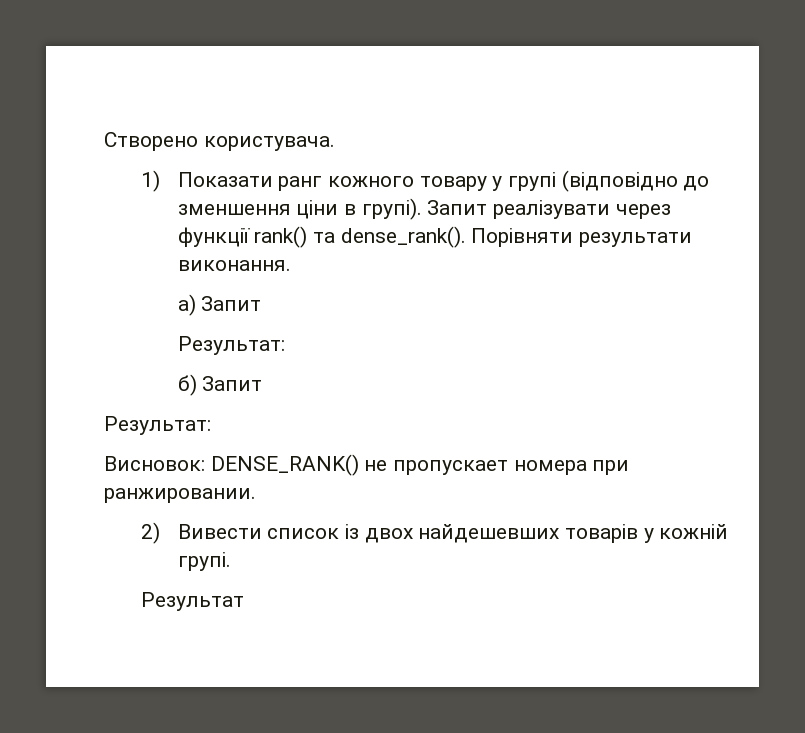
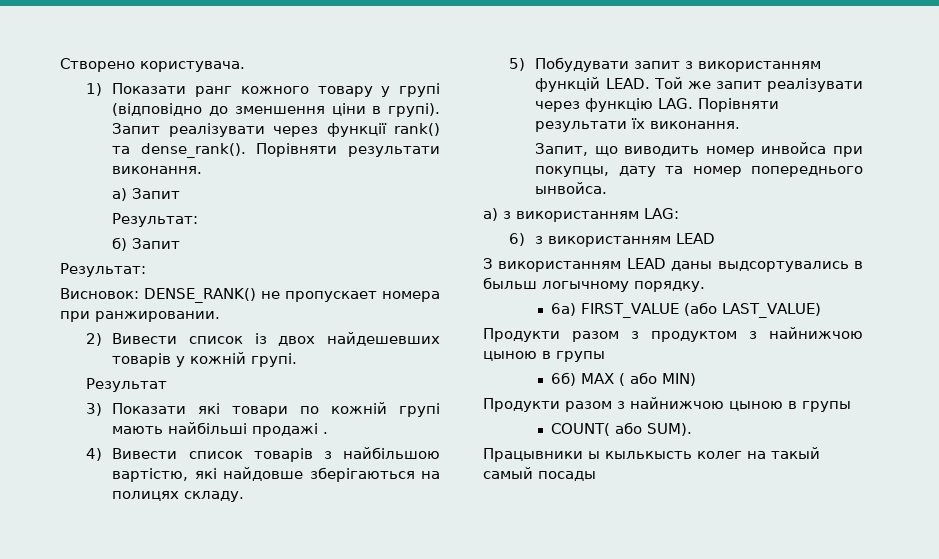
(244, 601) none -> [86,402,440,417] [112,422,329,437] [86,447,441,462] [112,467,441,482] [112,491,245,502] [509,57,822,72] [535,77,863,92] [535,98,780,112] [535,118,741,132] [535,142,863,157] [535,166,863,177] [535,182,608,194] [483,208,679,222] [509,233,716,247] [483,258,863,272] [483,277,705,292] [551,302,822,318] [483,327,863,342] [483,351,605,362] [551,372,697,386] [483,397,851,412] [551,422,693,436] [483,447,820,462] [483,467,596,481] // 3) Показати які товари по кожній групі мають найбільші продажі . // 4) Вивести список товарів з найбільшою вартістю, які найдовше зберігаються на полицях складу. // 5) Побудувати запит з використанням функцій LEAD. Той же запит реалізувати через функцію LAG. Порівняти результати їх виконання. // Запит, що виводить номер инвойса при покупцы, дату та номер попереднього ынвойса. // а) з використанням LAG: // 6) з використанням LEAD // З використанням LEAD даны выдсортувались в быльш логычному порядку. // 6а) FIRST_VALUE (або LAST_VALUE) // Продукти разом з продуктом з найнижчою цыною в групы // 6б) MAX ( або MIN) // Продукти разом з найнижчою цыною в групы // COUNT( або SUM). // Працывники ы кылькысть колег на такый самый посады

